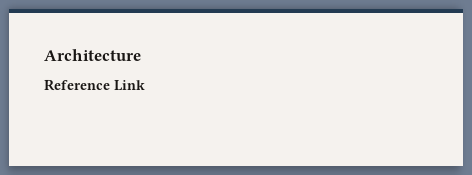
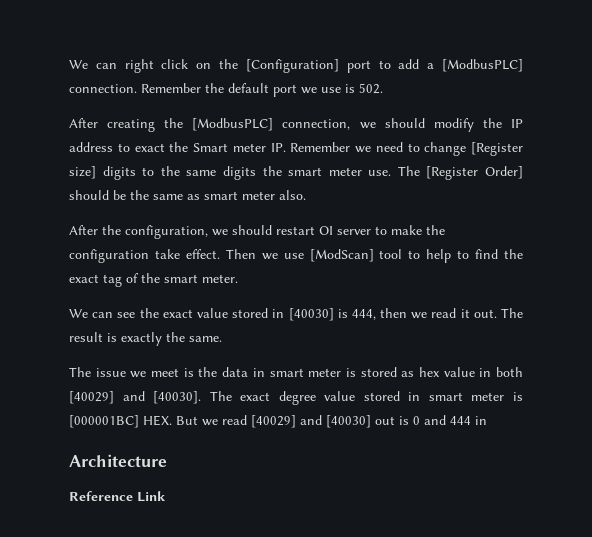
(44, 55) none -> [69,59,523,73] [69,83,383,97] [69,118,523,132] [69,142,523,156] [69,166,523,180] [69,190,306,200] [69,225,445,239] [69,249,524,263] [69,273,238,287] [69,308,523,321] [69,332,222,346] [69,367,523,378] [69,391,524,405] [69,415,487,428] We can right click on the [Configuration] port to add a [ModbusPLC] connection. Remember the default port we use is 502. // After creating the [ModbusPLC] connection, we should modify the IP address to exact the Smart meter IP. Remember we need to change [Register size] digits to the same digits the smart meter use. The [Register Order] should be the same as smart meter also. // After the configuration, we should restart OI server to make the configuration take effect. Then we use [ModScan] tool to help to find the exact tag of the smart meter. // We can see the exact value stored in [40030] is 444, then we read it out. The result is exactly the same. // The issue we meet is the data in smart meter is stored as hex value in both [40029] and [40030]. The exact degree value stored in smart meter is [000001BC] HEX. But we read [40029] and [40030] out is 0 and 444 in //

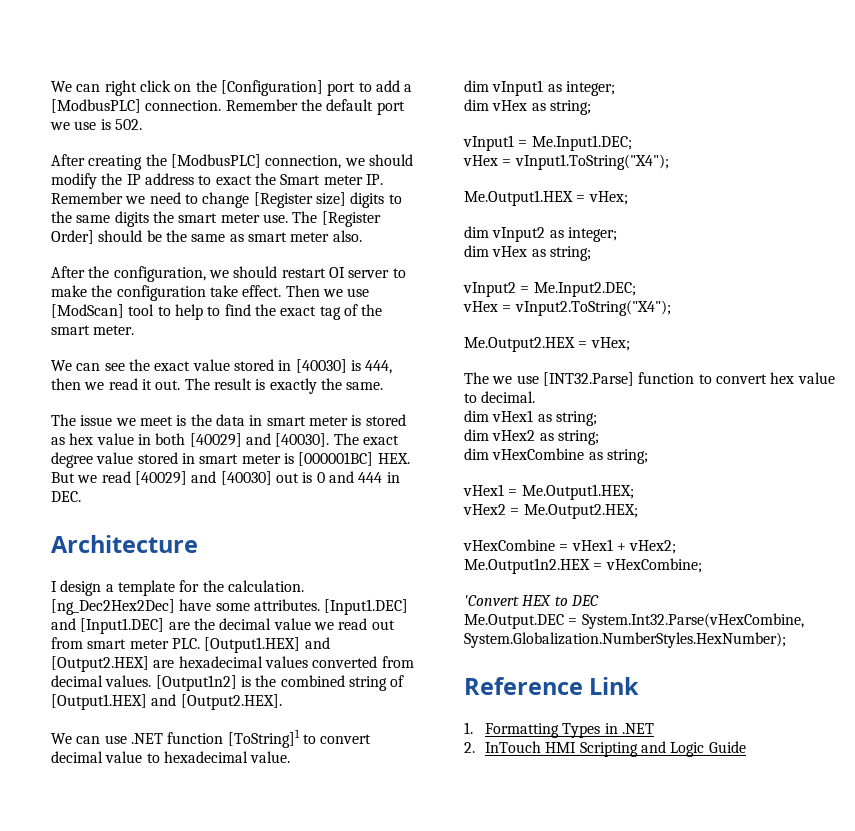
(487, 420) none -> [51,491,81,502] DEC.
[69,491,166,502] Reference Link -> [51,580,304,596] [51,599,409,615] [51,618,395,634] [51,637,330,653] [51,656,414,672] [51,675,405,691] [51,694,282,710] [51,729,372,748] [51,751,291,763] [464,80,615,96] [464,99,591,115] [463,135,632,151] [463,154,669,170] [464,190,628,206] [464,226,617,242] [464,245,591,261] [463,282,636,297] [463,300,671,316] [464,337,630,352] [464,372,835,386] [464,391,536,403] [464,410,597,426] [464,429,599,445] [464,448,648,464] [463,484,634,500] [463,504,638,519] [463,539,677,554] [464,558,702,574] [464,595,599,606] [464,613,804,629] [464,632,786,648] [464,677,640,695] [464,722,654,738] [464,741,746,757] I design a template for the calculation. [ng_Dec2Hex2Dec] have some attributes. [Input1.DEC] and [Input1.DEC] are the decimal value we read out from smart meter PLC. [Output1.HEX] and [Output2.HEX] are hexadecimal values converted from decimal values. [Output1n2] is the combined string of [Output1.HEX] and [Output2.HEX]. // We can use .NET function [ToString]1 to convert decimal value to hexadecimal value. // dim vInput1 as integer; // dim vHex as string; // vInput1 = Me.Input1.DEC; // vHex = vInput1.ToString("X4"); // Me.Output1.HEX = vHex; // dim vInput2 as integer; // dim vHex as string; // vInput2 = Me.Input2.DEC; // vHex = vInput2.ToString("X4"); // Me.Output2.HEX = vHex; // The we use [INT32.Parse] function to convert hex value to decimal. // dim vHex1 as string; // dim vHex2 as string; // dim vHexCombine as string; // vHex1 = Me.Output1.HEX; // vHex2 = Me.Output2.HEX; // vHexCombine = vHex1 + vHex2; // Me.Output1n2.HEX = vHexCombine; // 'Convert HEX to DEC // Me.Output.DEC = System.Int32.Parse(vHexCombine, System.Globalization.NumberStyles.HexNumber); // Reference Link // 1. Formatting Types in .NET // 2. InTouch HMI Scripting and Logic Guide

